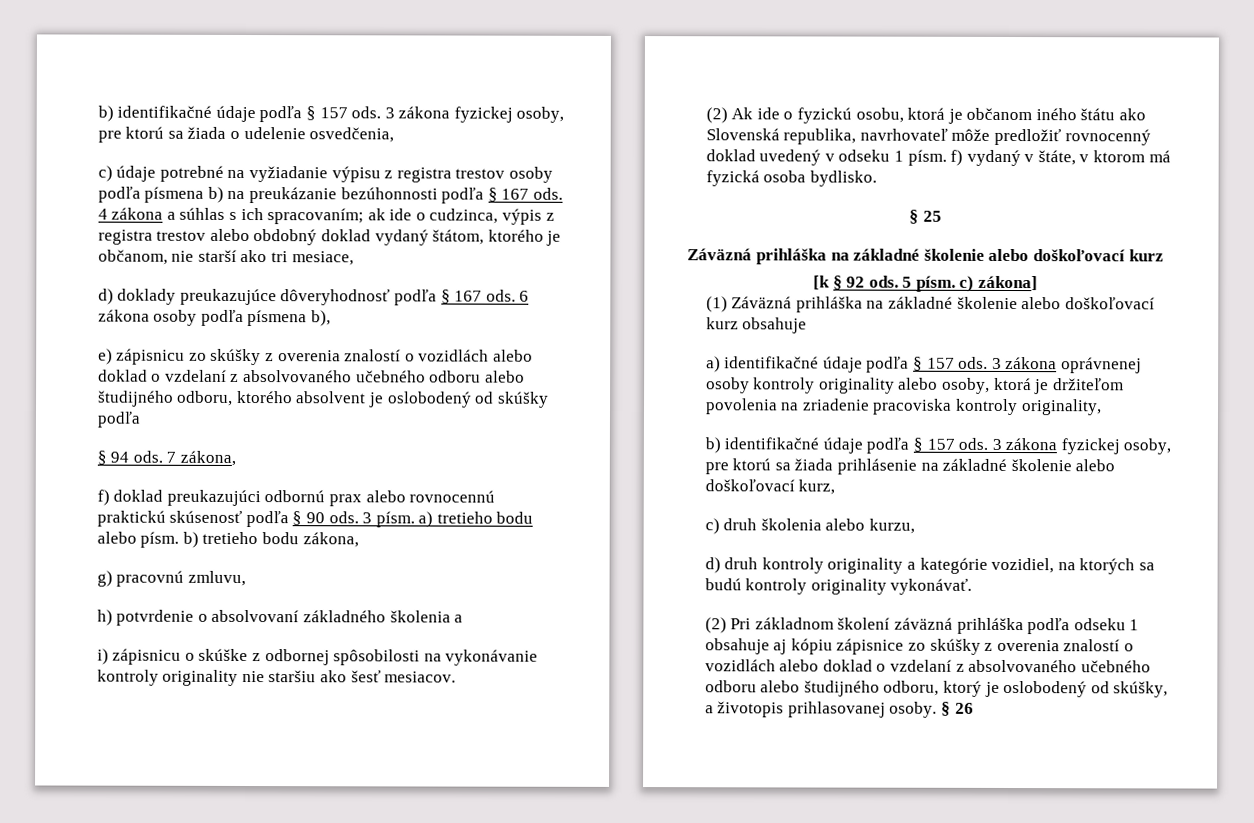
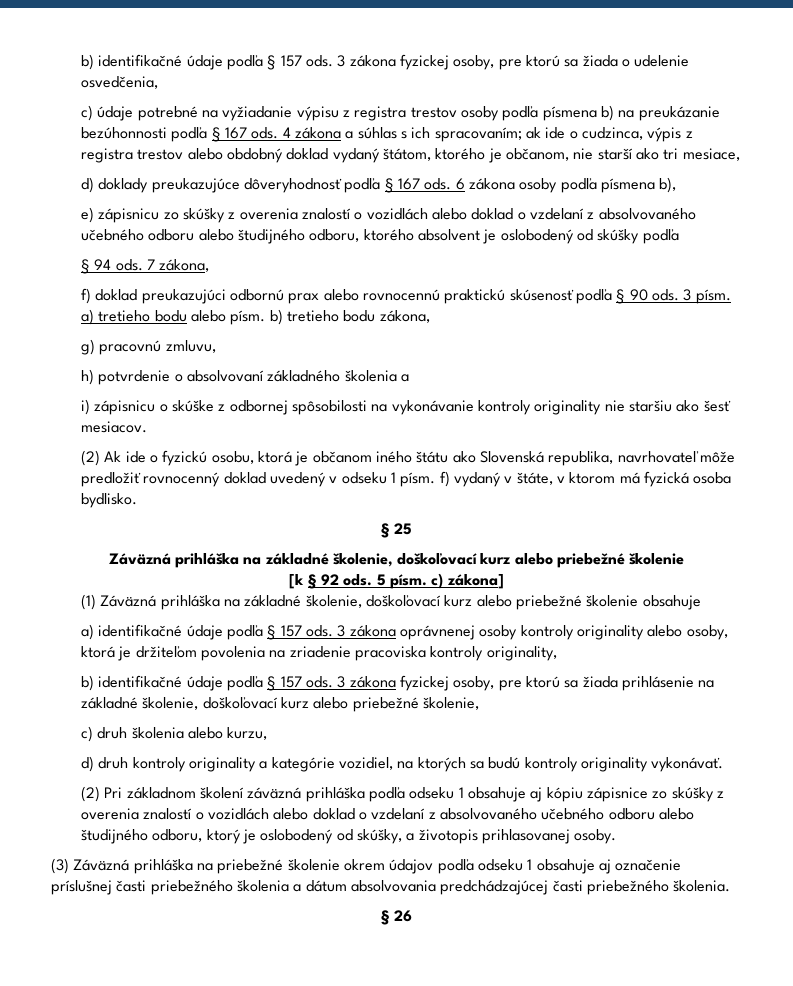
[923,248,1164,262] školenie alebo doškoľovací kurz -> [332,553,685,568] školenie, doškoľovací kurz alebo priebežné školenie
[956,296,1155,310] [705,317,739,330] školenie alebo doškoľovací kurz -> [305,595,639,610] školenie, doškoľovací kurz alebo priebežné školenie
[1010,459,1116,472] [704,479,836,495] školenie alebo doškoľovací kurz, -> [142,697,480,712] školenie, doškoľovací kurz alebo priebežné školenie,
(938, 709) none -> [51,858,682,874] [51,880,731,895] // (3) Záväzná prihláška na priebežné školenie okrem údajov podľa odseku 1 obsahuje aj označenie príslušnej časti priebežného školenia a dátum absolvovania predchádzajúcej časti priebežného školenia. //

